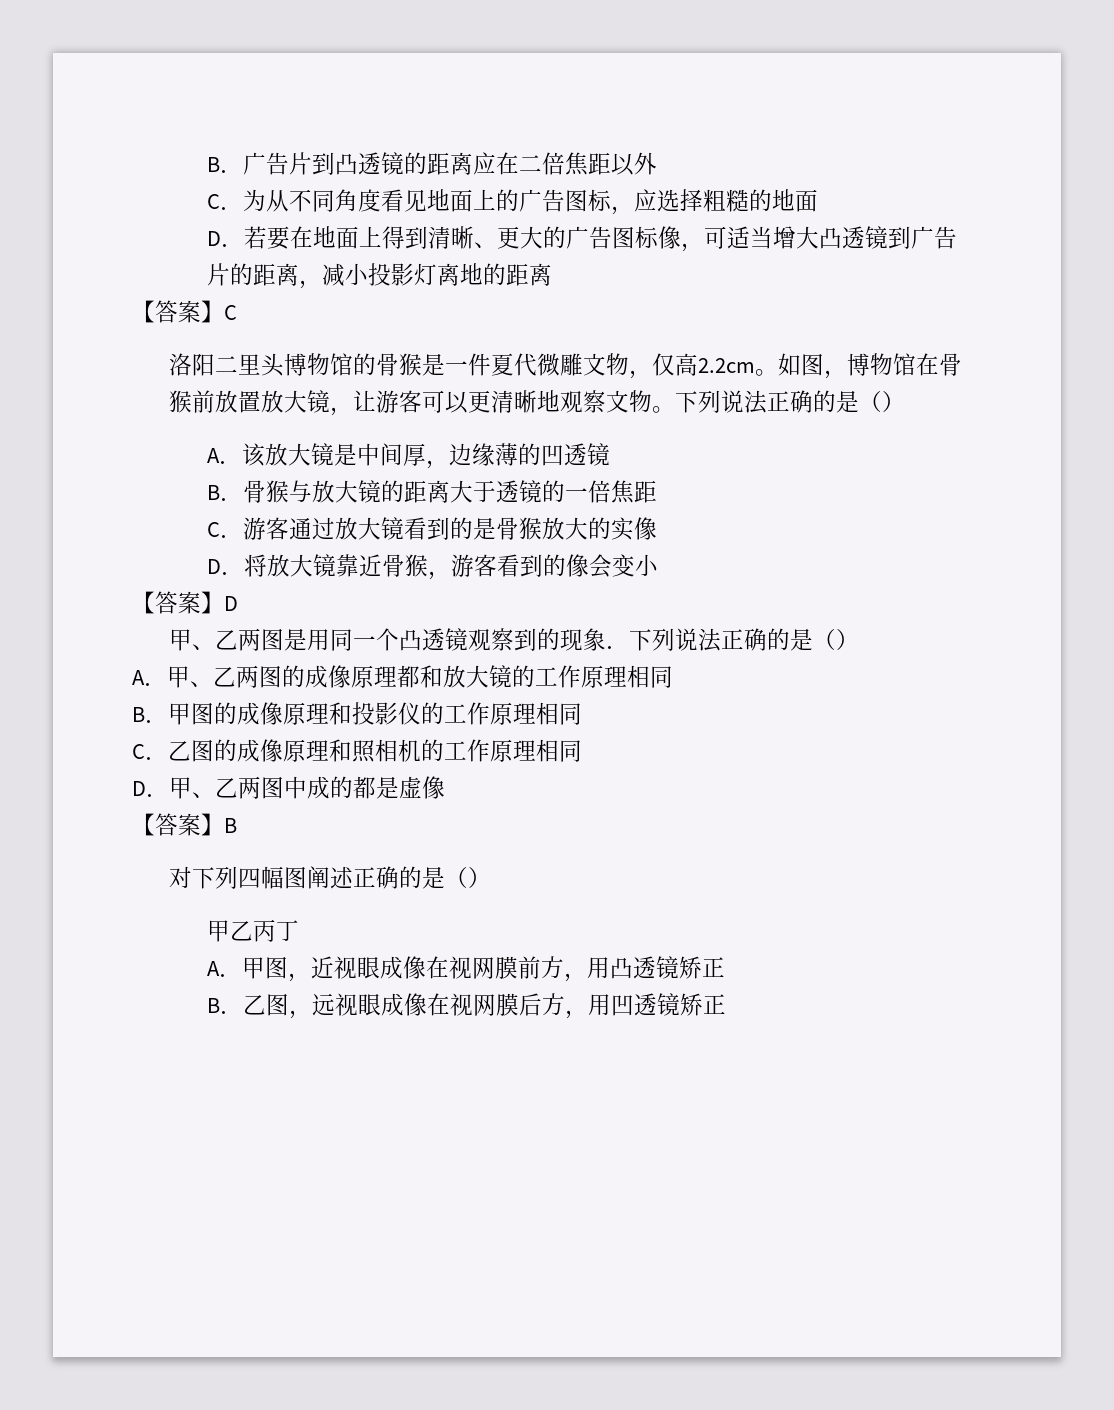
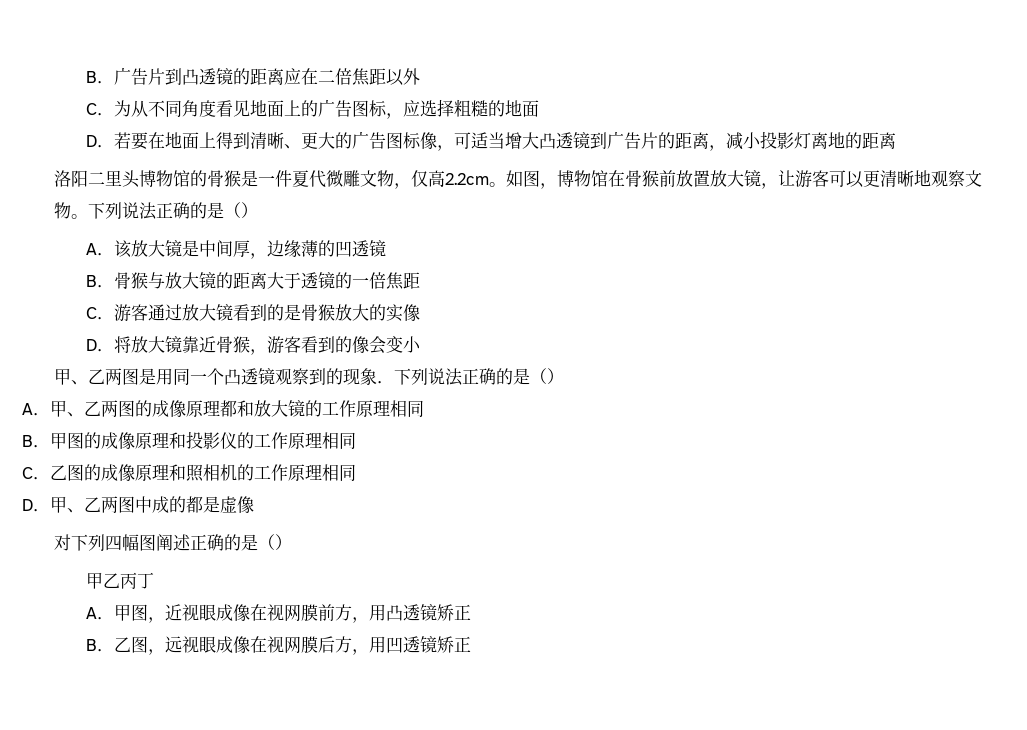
[132,300,237,323] // 【答案】C -> (896, 140) none
[132,591,238,614] // 【答案】D -> (421, 344) none
[132,813,237,836] // 【答案】B -> (254, 505) none

